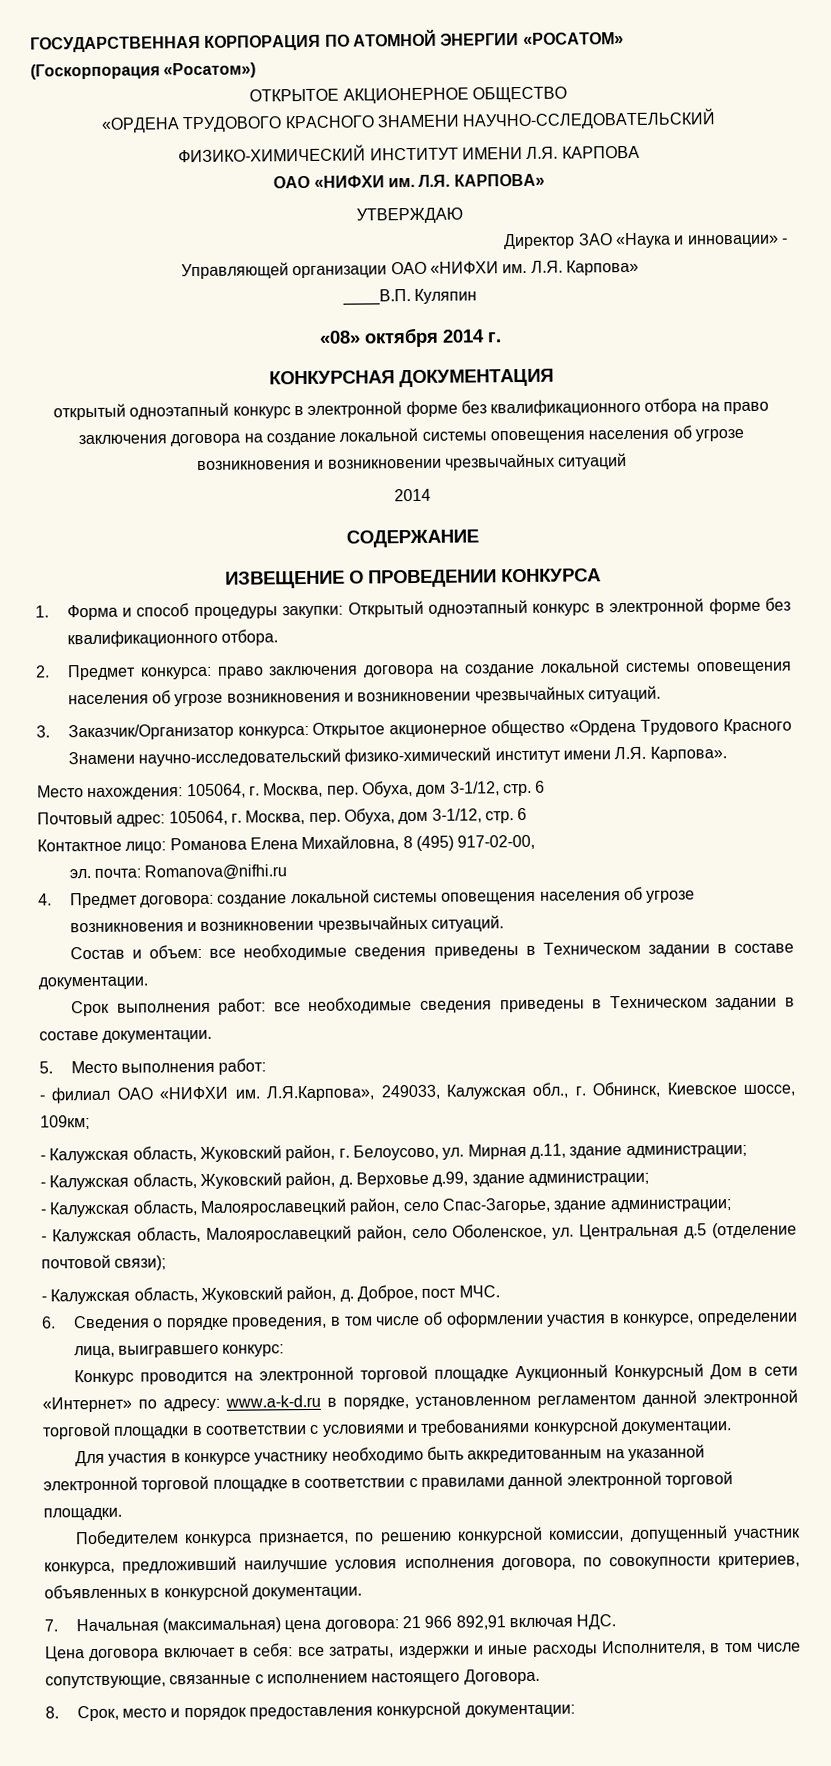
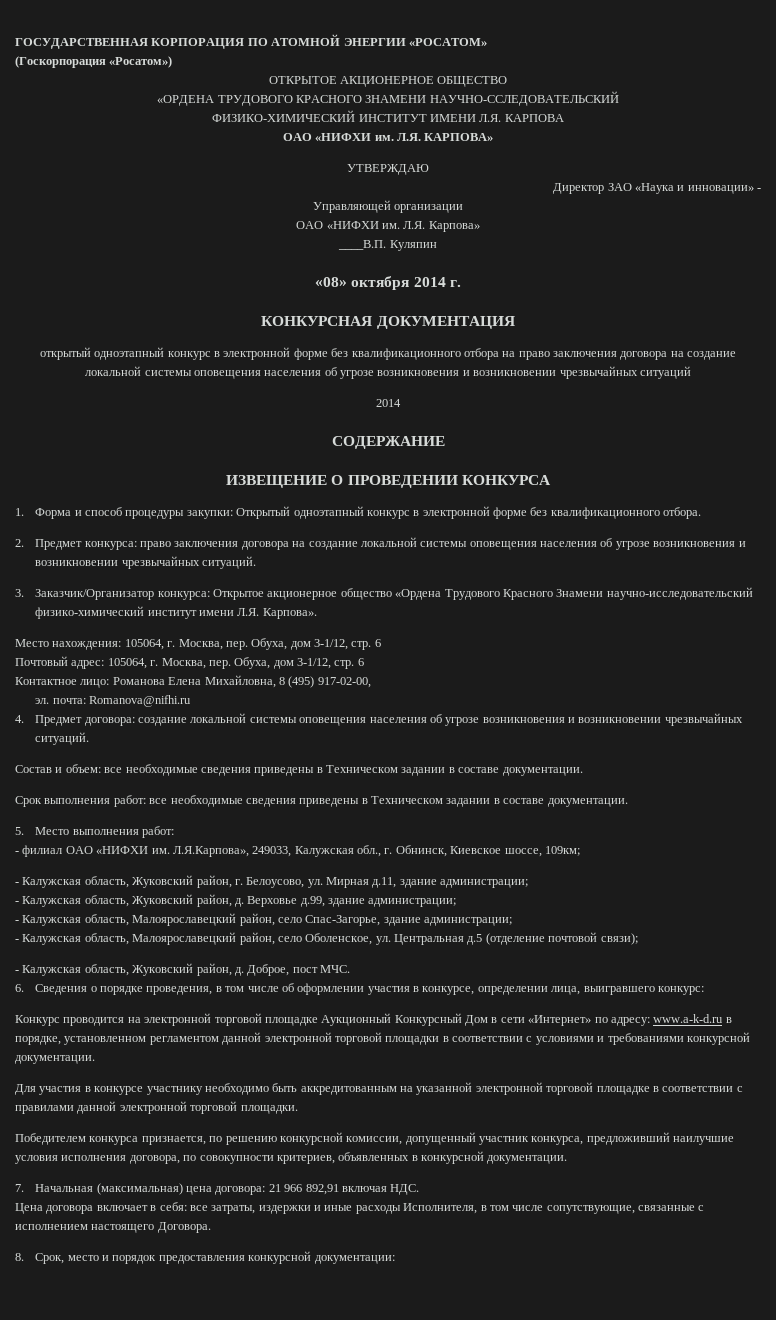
(388, 272) none -> (464, 208) //

